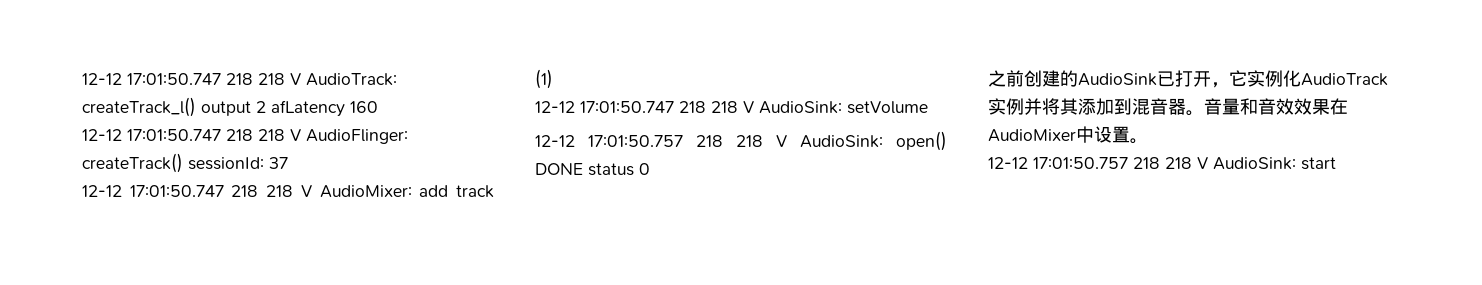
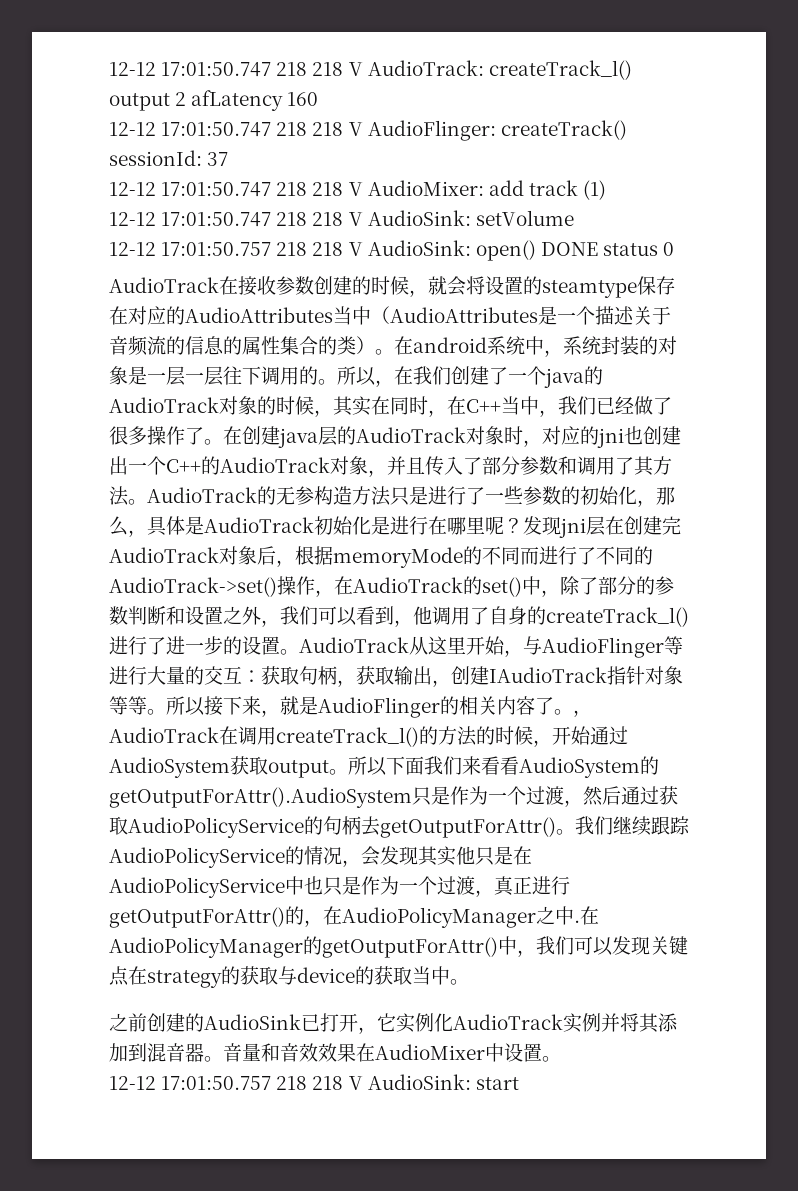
(650, 169) none -> [109,276,675,298] [109,306,671,325] [109,336,677,357] [109,366,603,388] [109,396,672,417] [109,426,681,448] [109,456,672,477] [109,486,675,507] [109,516,681,538] [109,546,653,568] [109,576,674,597] [109,606,689,627] [109,636,683,658] [109,666,683,687] [109,696,592,718] [109,726,628,747] [109,756,659,778] [109,786,678,808] [109,816,690,838] [109,846,532,868] [109,876,570,898] [109,906,599,928] [109,936,688,958] [109,966,469,988] // AudioTrack在接收参数创建的时候，就会将设置的steamtype保存在对应的AudioAttributes当中（AudioAttributes是一个描述关于音频流的信息的属性集合的类）。在android系统中，系统封装的对象是一层一层往下调用的。所以，在我们创建了一个java的AudioTrack对象的时候，其实在同时，在C++当中，我们已经做了很多操作了。在创建java层的AudioTrack对象时，对应的jni也创建出一个C++的AudioTrack对象，并且传入了部分参数和调用了其方法。AudioTrack的无参构造方法只是进行了一些参数的初始化，那么，具体是AudioTrack初始化是进行在哪里呢？发现jni层在创建完AudioTrack对象后，根据memoryMode的不同而进行了不同的AudioTrack->set()操作，在AudioTrack的set()中，除了部分的参数判断和设置之外，我们可以看到，他调用了自身的createTrack_l()进行了进一步的设置。AudioTrack从这里开始，与AudioFlinger等进行大量的交互：获取句柄，获取输出，创建IAudioTrack指针对象等等。所以接下来，就是AudioFlinger的相关内容了。，AudioTrack在调用createTrack_l()的方法的时候，开始通过AudioSystem获取output。所以下面我们来看看AudioSystem的getOutputForAttr().AudioSystem只是作为一个过渡，然后通过获取AudioPolicyService的句柄去getOutputForAttr()。我们继续跟踪AudioPolicyService的情况，会发现其实他只是在AudioPolicyService中也只是作为一个过渡，真正进行getOutputForAttr()的，在AudioPolicyManager之中.在AudioPolicyManager的getOutputForAttr()中，我们可以发现关键点在strategy的获取与device的获取当中。

